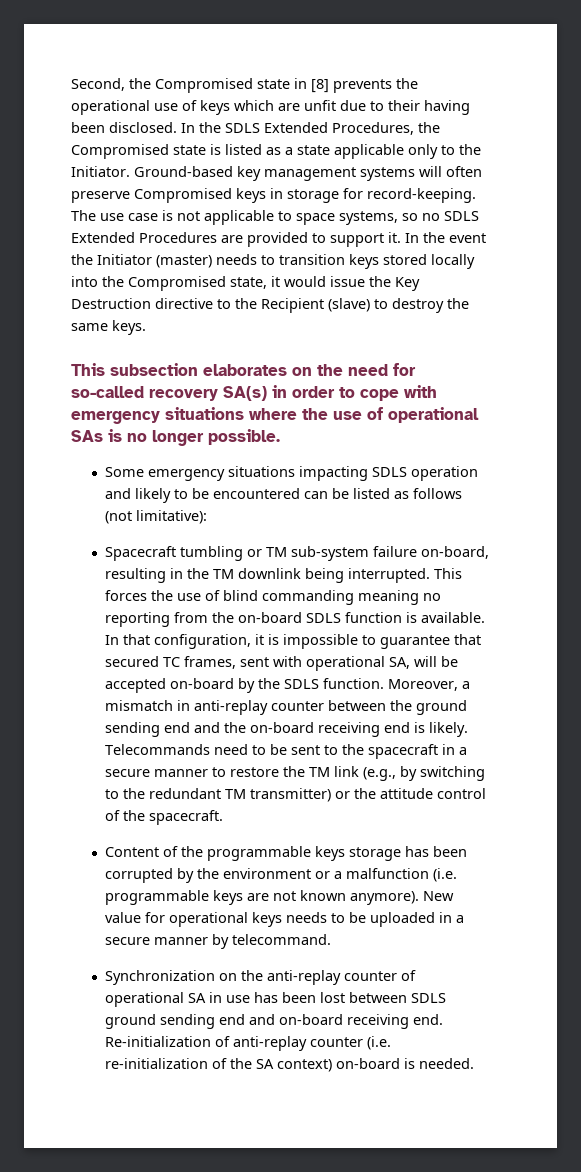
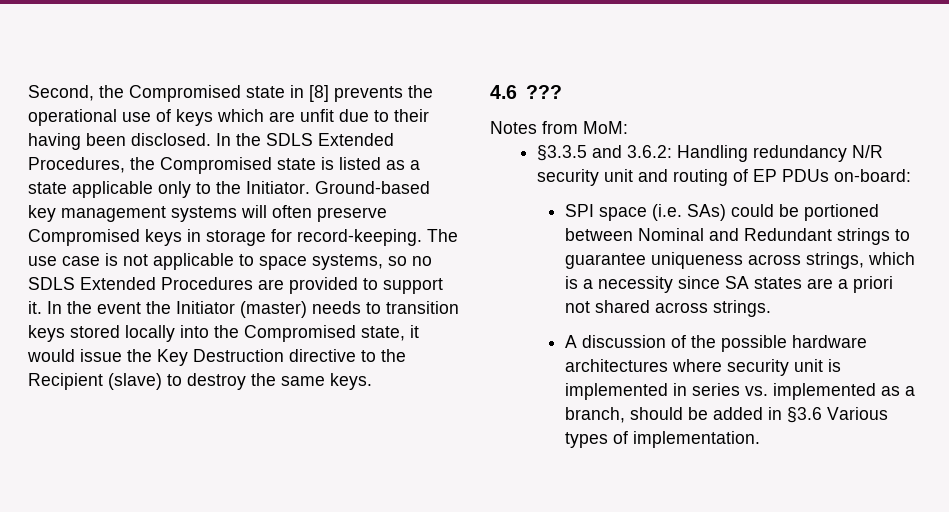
[71,363,416,376] [71,385,437,401] [71,407,479,424] [71,429,280,446] [104,466,478,481] [104,488,462,503] [104,510,207,524] [104,546,489,561] [104,568,462,583] [104,590,441,605] [104,612,485,627] [104,634,481,649] [104,656,458,671] [104,678,470,693] [104,700,467,715] [104,722,468,737] [104,744,467,759] [104,766,485,781] [104,788,486,802] [104,810,223,825] [104,846,467,861] [104,868,457,883] [104,890,454,905] [104,912,464,927] [104,934,331,949] [104,970,416,985] [104,992,446,1007] [104,1014,443,1029] [104,1036,391,1051] [104,1058,474,1072] This subsection elaborates on the need for so-called recovery SA(s) in order to cope with emergency situations where the use of operational SAs is no longer possible. // Some emergency situations impacting SDLS operation and likely to be encountered can be listed as follows (not limitative): // Spacecraft tumbling or TM sub-system failure on-board, resulting in the TM downlink being interrupted. This forces the use of blind commanding meaning no reporting from the on-board SDLS function is available. In that configuration, it is impossible to guarantee that secured TC frames, sent with operational SA, will be accepted on-board by the SDLS function. Moreover, a mismatch in anti-replay counter between the ground sending end and the on-board receiving end is likely. Telecommands need to be sent to the spacecraft in a secure manner to restore the TM link (e.g., by switching to the redundant TM transmitter) or the attitude control of the spacecraft. // Content of the programmable keys storage has been corrupted by the environment or a malfunction (i.e. programmable keys are not known anymore). New value for operational keys needs to be uploaded in a secure manner by telecommand. // Synchronization on the anti-replay counter of operational SA in use has been lost between SDLS ground sending end and on-board receiving end. Re-initialization of anti-replay counter (i.e. re-initialization of the SA context) on-board is needed. -> [490,85,562,99] [490,121,628,134] [537,145,884,162] [537,169,912,186] [564,204,879,221] [564,228,910,245] [564,252,915,269] [564,276,893,293] [564,300,771,317] [564,335,867,352] [564,359,841,376] [564,383,915,400] [564,407,888,423] [564,431,760,448] 4.6 ??? // Notes from MoM: // §3.3.5 and 3.6.2: Handling redundancy N/R security unit and routing of EP PDUs on-board: // SPI space (i.e. SAs) could be portioned between Nominal and Redundant strings to guarantee uniqueness across strings, which is a necessity since SA states are a priori not shared across strings. // A discussion of the possible hardware architectures where security unit is implemented in series vs. implemented as a branch, should be added in §3.6 Various types of implementation.

